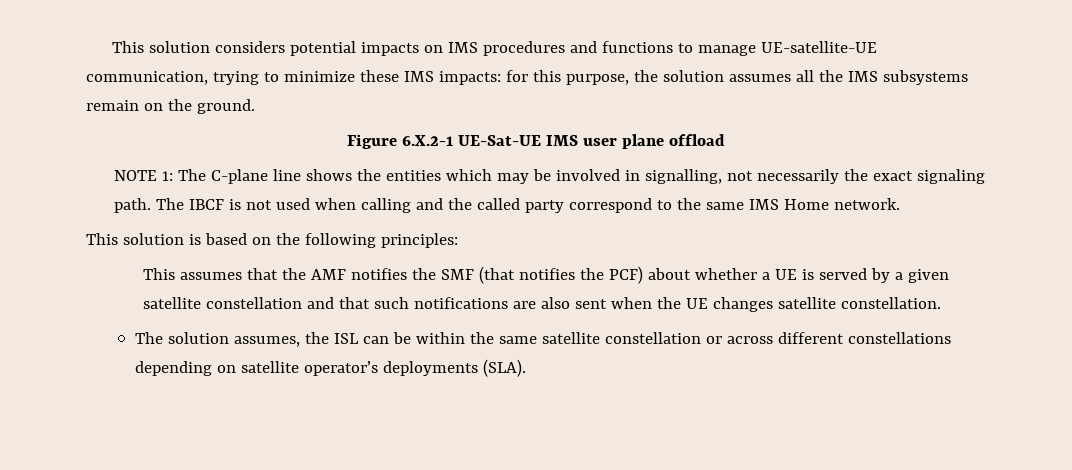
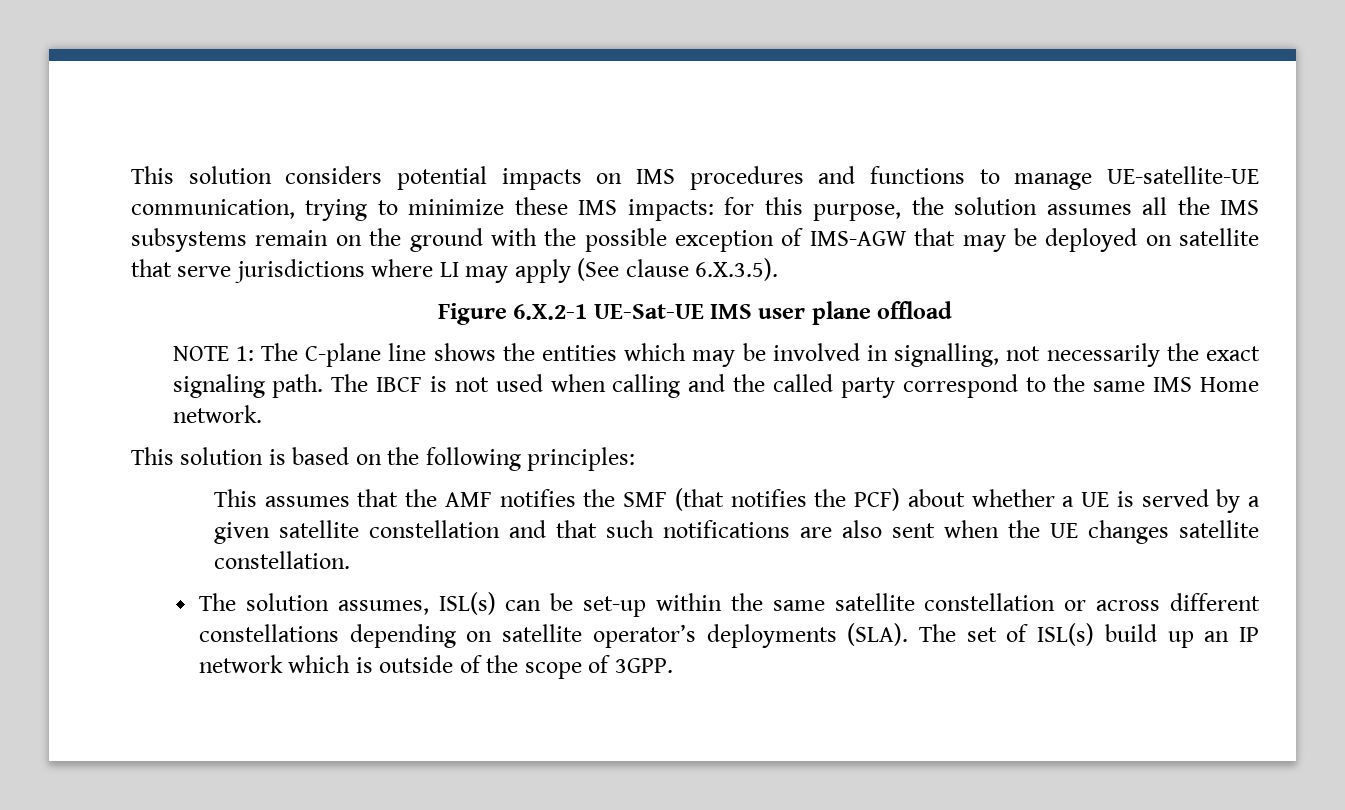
[196,99,255,114] ground. -> [409,228,1259,252] [131,258,779,283] ground with the possible exception of IMS-AGW that may be deployed on satellite that serve jurisdictions where LI may apply (See clause 6.X.3.5).
[304,332,359,344] the ISL -> [438,592,496,615] ISL(s)
(411, 338) none -> [583,596,647,617] set-up
(526, 368) none -> [918,623,1259,648] [198,655,673,679] The set of ISL(s) build up an IP network which is outside of the scope of 3GPP.

